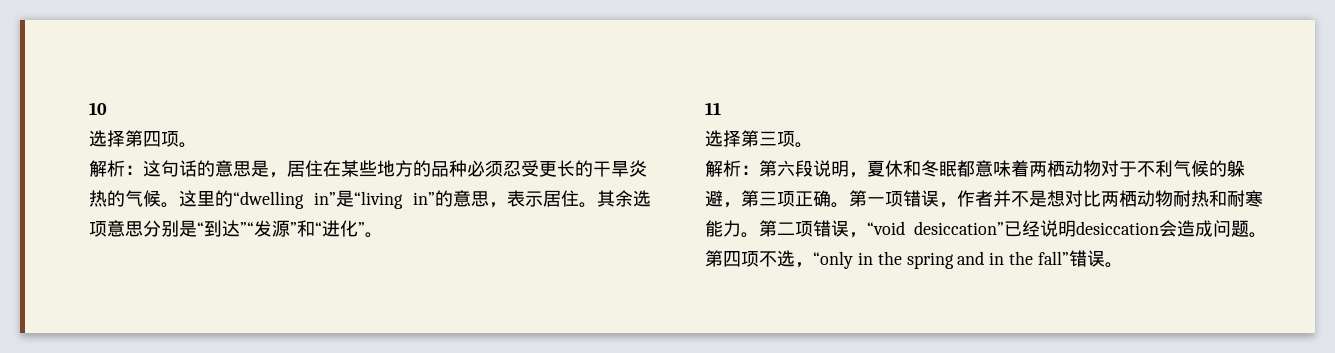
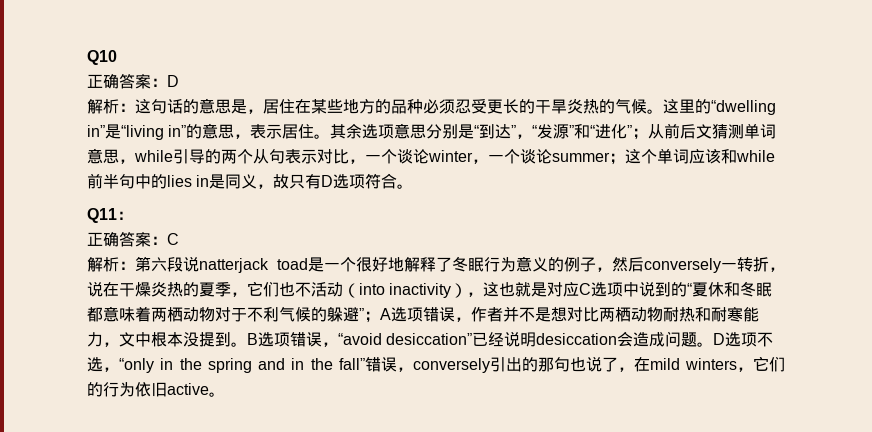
[89,102,107,115] [89,130,197,148] 10 // 选择第四项。 -> [87,50,117,65] [87,73,179,89] Q10 // 正确答案：D
[240,222,254,235] ”“ -> [511,125,538,139] ”，“
[365,232,383,238] [705,102,721,115] [705,130,813,148] [705,160,867,178] 。 // 11 // 选择第三项。 // 解析：第六段说明， -> [632,123,777,140] [87,148,775,165] [87,173,414,189] [87,208,133,223] [87,231,179,247] [87,256,785,273] [87,281,693,298] ；从前后文猜测单词意思，while引导的两个从句表示对比，一个谈论winter，一个谈论summer；这个单词应该和while前半句中的lies in是同义，故只有D选项符合。 // Q11： // 正确答案：C // 解析：第六段说natterjack toad是一个很好地解释了冬眠行为意义的例子，然后conversely一转折，说在干燥炎热的夏季，它们也不活动（into inactivity），这也就是对应C选项中说到的“
[723,190,885,208] ，第三项正确。第一 -> [359,307,407,323] ”；A选
[741,220,905,238] 。第二项错误，“void -> [103,332,382,347] ，文中根本没提到。B选项错误，“avoid
[705,250,741,267] 第四 -> [713,332,742,347] D选
(1106, 258) none -> [396,356,785,373] [87,382,209,397] ，conversely引出的那句也说了，在mild winters，它们的行为依旧active

